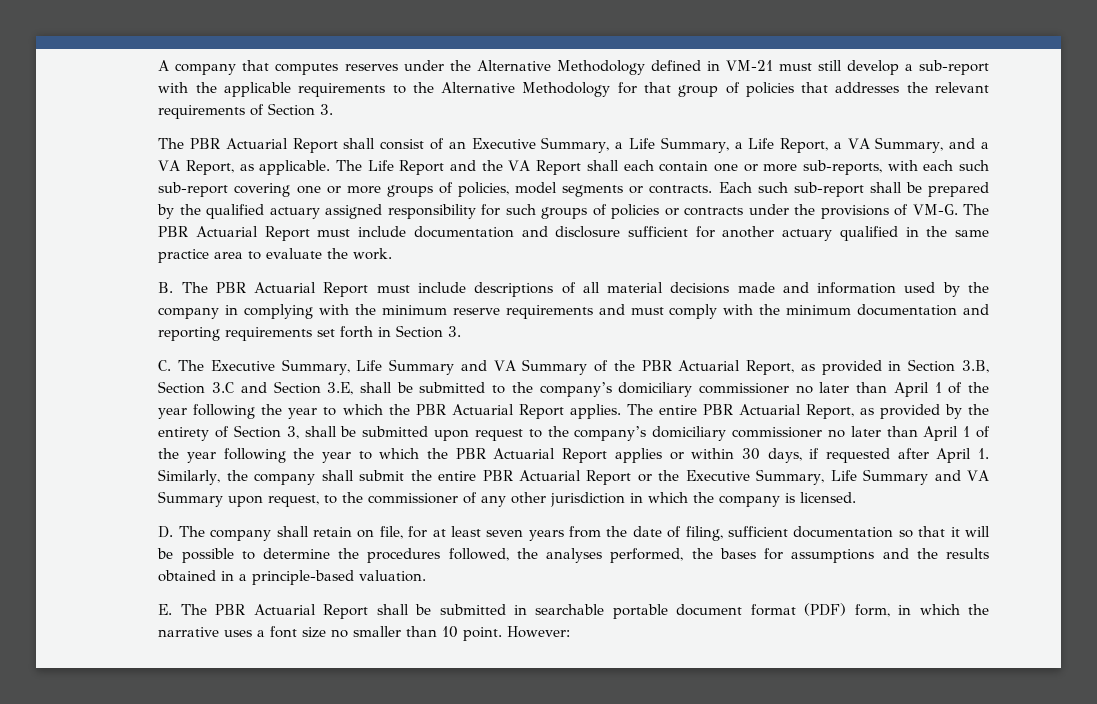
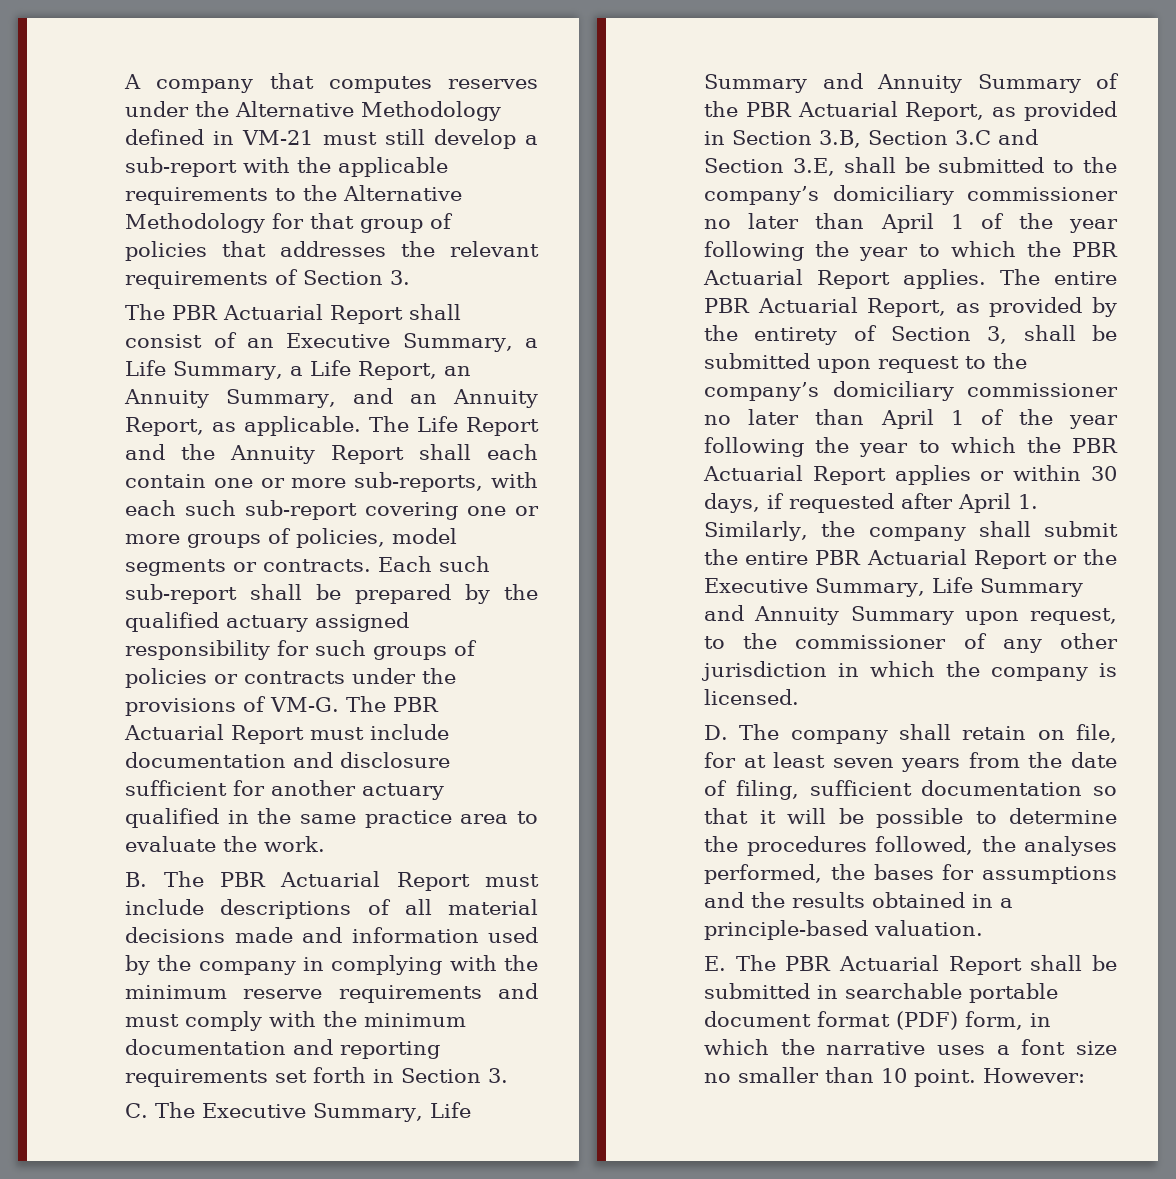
[833,137,990,153] [158,160,181,171] a VA Summary, and a VA -> [444,366,472,376] [124,388,538,408] an Annuity Summary, and an Annuity
[508,160,531,171] VA -> [230,445,316,464] Annuity
[493,360,516,371] VA -> [877,74,963,93] Annuity
[967,470,990,481] VA -> [754,606,840,625] Annuity

